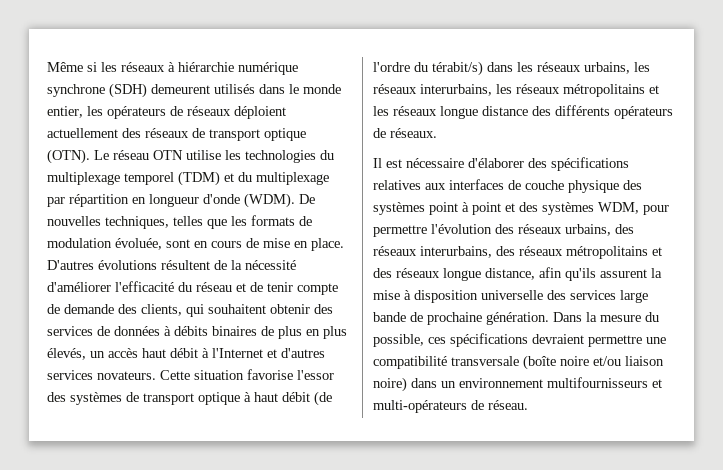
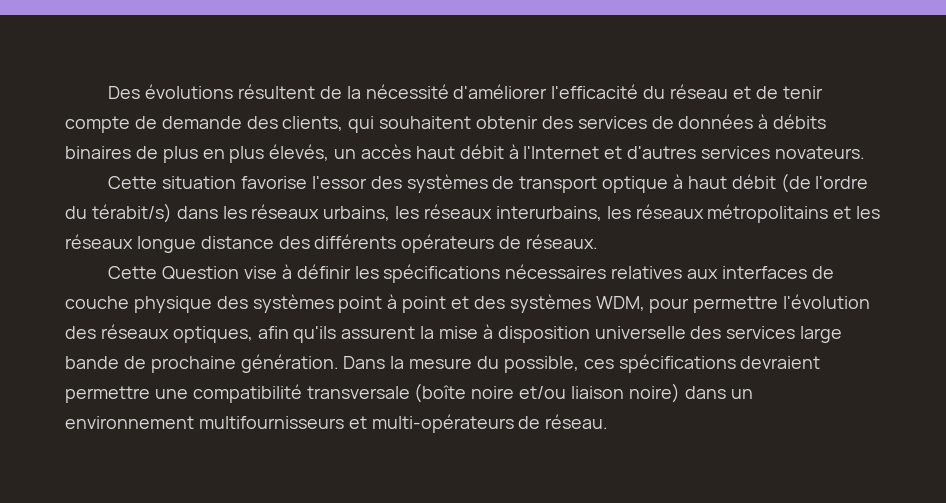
[47,62,298,75] [47,83,341,98] [47,106,286,119] [47,128,306,141] [47,149,334,164] [47,171,329,186] [47,193,315,208] [47,215,312,229] [47,238,344,251] [47,260,94,270] Même si les réseaux à hiérarchie numérique synchrone (SDH) demeurent utilisés dans le monde entier, les opérateurs de réseaux déploient actuellement des réseaux de transport optique (OTN). Le réseau OTN utilise les technologies du multiplexage temporel (TDM) et du multiplexage par répartition en longueur d'onde (WDM). De nouvelles techniques, telles que les formats de modulation évoluée, sont en cours de mise en place. D'autres -> [108,86,141,99] Des
(156, 375) none -> (865, 152) //
[373,157,629,171] Il est nécessaire d'élaborer des spécifications -> [108,264,607,283] Cette Question vise à définir les spécifications nécessaires
[565,224,634,236] [373,246,662,259] [373,268,535,281] urbains, des réseaux interurbains, des réseaux métropolitains et des réseaux longue distance, -> [172,326,253,343] optiques,

